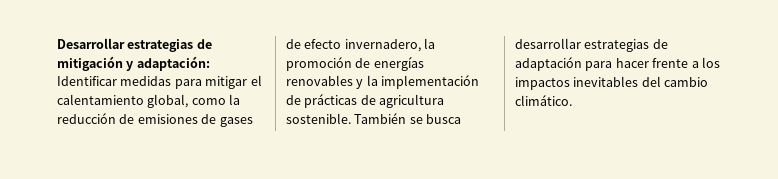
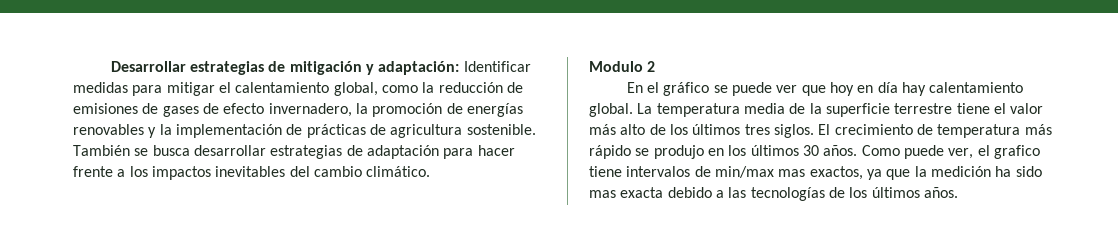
(572, 100) none -> [589,61,656,72] [626,82,1024,96] [589,103,1044,117] [589,124,1052,138] [589,145,1040,159] [589,166,1042,180] [589,187,958,201] // Modulo 2 // En el gráfico se puede ver que hoy en día hay calentamiento global. La temperatura media de la superficie terrestre tiene el valor más alto de los últimos tres siglos. El crecimiento de temperatura más rápido se produjo en los últimos 30 años. Como puede ver, el grafico tiene intervalos de min/max mas exactos, ya que la medición ha sido mas exacta debido a las tecnologías de los últimos años.

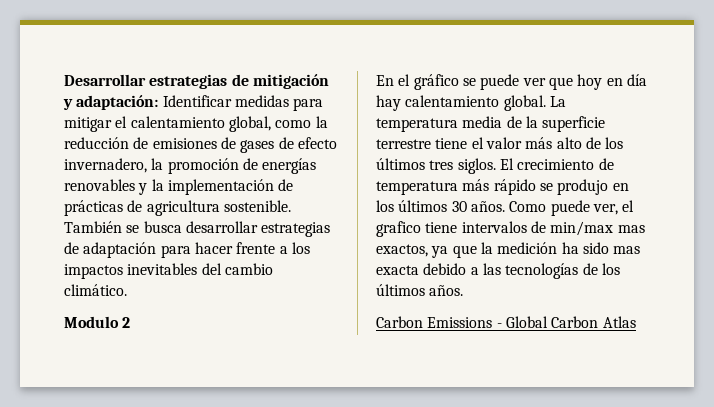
(958, 192) none -> [376,316,636,328] // Carbon Emissions - Global Carbon Atlas

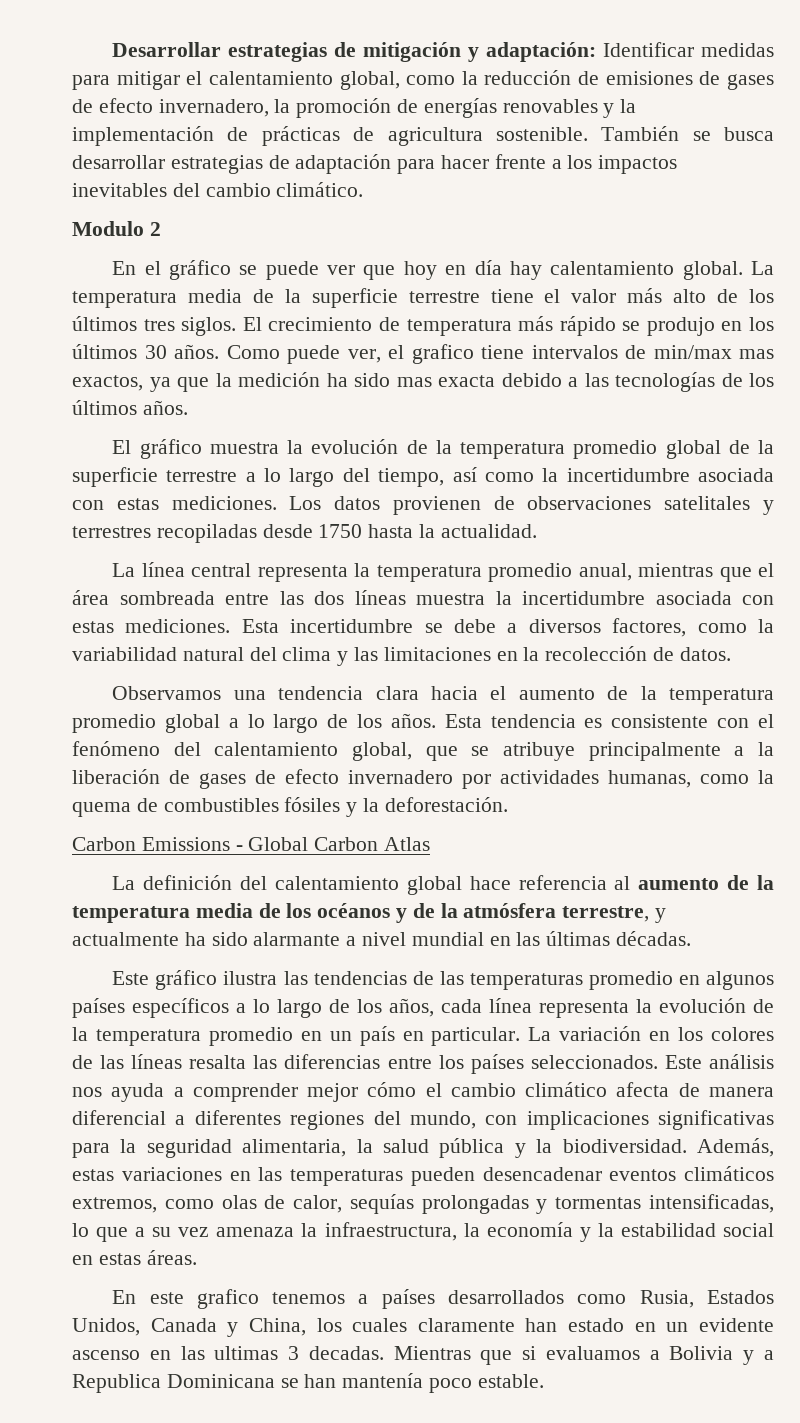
(464, 290) none -> [112,439,775,459] [72,467,775,487] [72,496,774,515] [72,524,537,543] [112,562,775,582] [72,590,774,605] [72,618,774,637] [72,646,731,666] [112,686,775,705] [72,713,774,733] [72,741,774,761] [72,769,774,789] [72,797,508,817] // El gráfico muestra la evolución de la temperatura promedio global de la superficie terrestre a lo largo del tiempo, así como la incertidumbre asociada con estas mediciones. Los datos provienen de observaciones satelitales y terrestres recopiladas desde 1750 hasta la actualidad. // La línea central representa la temperatura promedio anual, mientras que el área sombreada entre las dos líneas muestra la incertidumbre asociada con estas mediciones. Esta incertidumbre se debe a diversos factores, como la variabilidad natural del clima y las limitaciones en la recolección de datos. // Observamos una tendencia clara hacia el aumento de la temperatura promedio global a lo largo de los años. Esta tendencia es consistente con el fenómeno del calentamiento global, que se atribuye principalmente a la liberación de gases de efecto invernadero por actividades humanas, como la quema de combustibles fósiles y la deforestación.
(636, 322) none -> [112,875,775,895] [72,903,667,923] [72,931,692,946] [112,970,774,990] [72,998,774,1018] [72,1026,774,1046] [72,1054,774,1074] [72,1082,774,1102] [72,1110,774,1130] [72,1138,774,1158] [72,1166,774,1186] [72,1194,774,1214] [72,1222,775,1242] [72,1250,197,1265] [112,1289,775,1309] [72,1318,774,1337] [72,1346,774,1365] [72,1373,544,1393] // La definición del calentamiento global hace referencia al aumento de la temperatura media de los océanos y de la atmósfera terrestre, y actualmente ha sido alarmante a nivel mundial en las últimas décadas. // Este gráfico ilustra las tendencias de las temperaturas promedio en algunos países específicos a lo largo de los años, cada línea representa la evolución de la temperatura promedio en un país en particular. La variación en los colores de las líneas resalta las diferencias entre los países seleccionados. Este análisis nos ayuda a comprender mejor cómo el cambio climático afecta de manera diferencial a diferentes regiones del mundo, con implicaciones significativas para la seguridad alimentaria, la salud pública y la biodiversidad. Además, estas variaciones en las temperaturas pueden desencadenar eventos climáticos extremos, como olas de calor, sequías prolongadas y tormentas intensificadas, lo que a su vez amenaza la infraestructura, la economía y la estabilidad social en estas áreas. // En este grafico tenemos a países desarrollados como Rusia, Estados Unidos, Canada y China, los cuales claramente han estado en un evidente ascenso en las ultimas 3 decadas. Mientras que si evaluamos a Bolivia y a Republica Dominicana se han mantenía poco estable.

